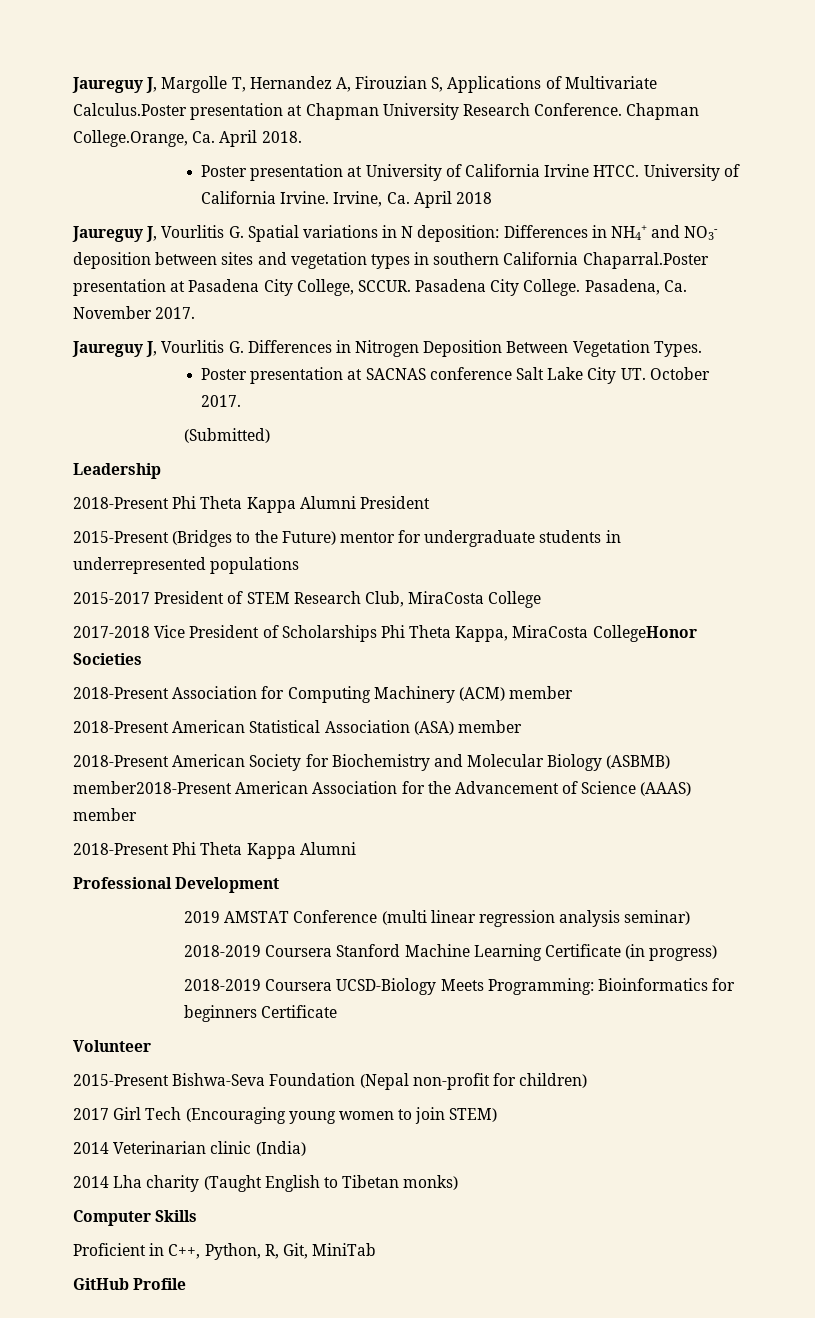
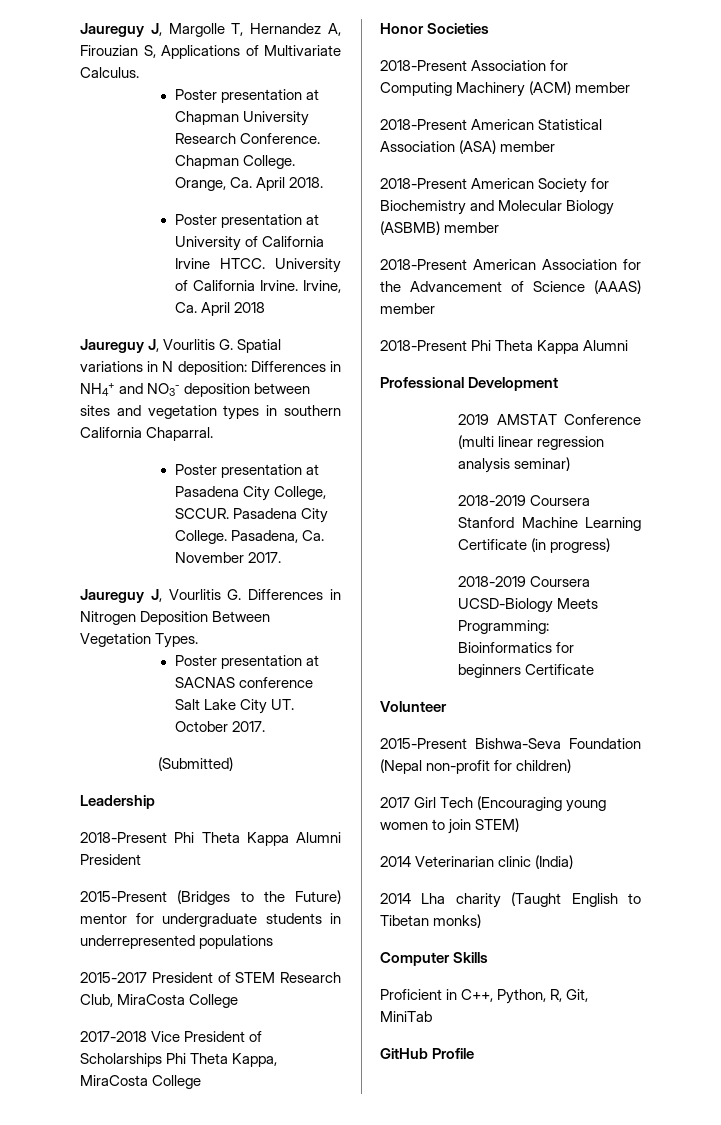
[73,103,187,116] Calculus.Poster -> [80,67,139,78] [174,89,217,100] Calculus. // Poster
[73,130,188,147] College.Orange, -> [242,155,295,169] [174,177,226,191] College. Orange,
[582,252,709,269] Chaparral.Poster -> [146,427,214,441] [174,464,217,475] Chaparral. // Poster
[592,625,697,642] CollegeHonor -> [152,1075,202,1089] [380,23,424,34] College // Honor
[73,781,232,794] member2018-Present -> [444,222,500,233] [380,259,467,270] member // 2018-Present

